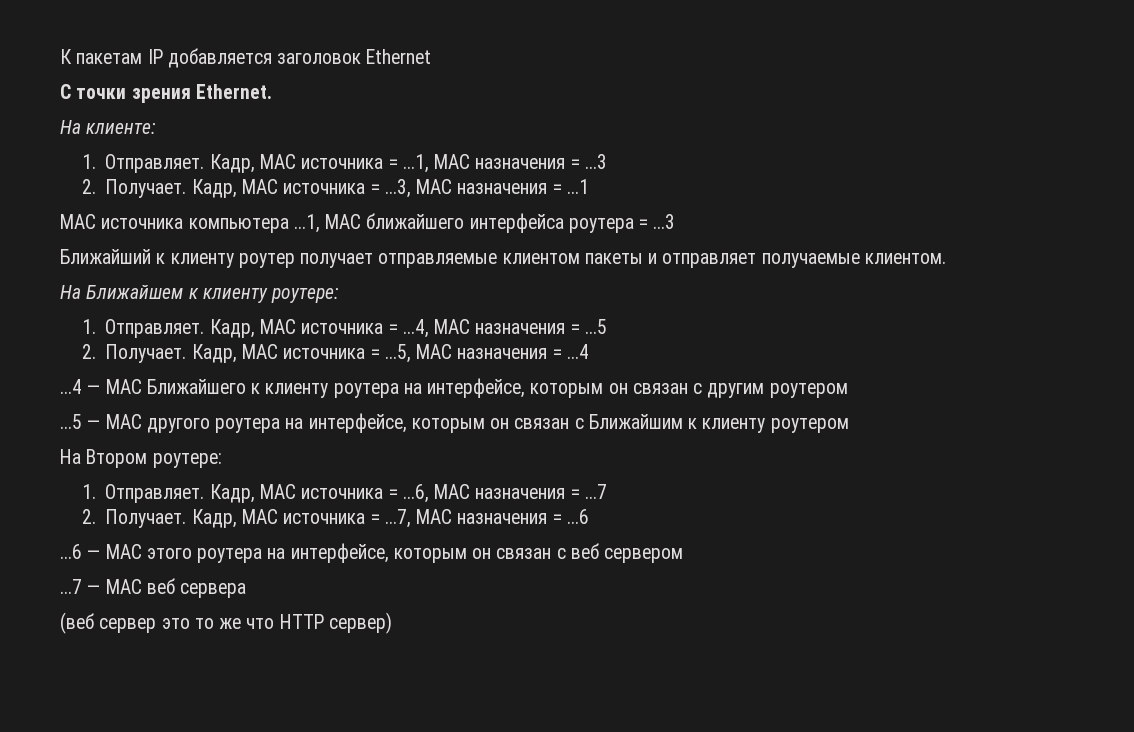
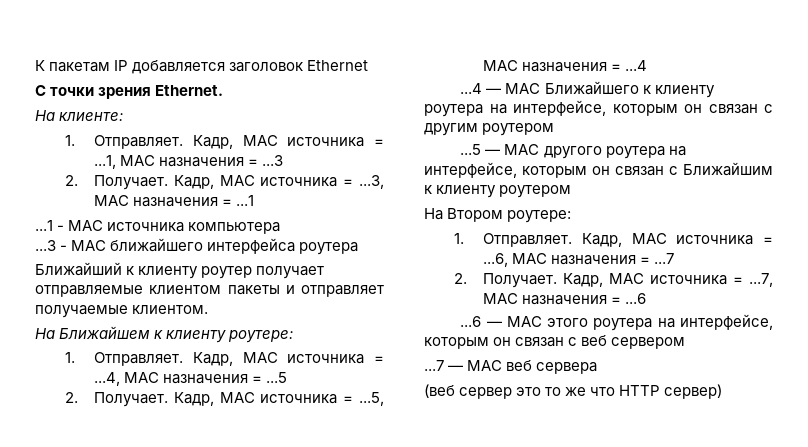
(589, 186) none -> [35,220,65,231] ...1 -
[293,214,320,233] ...1, -> [35,240,68,251] // ...3 -
[639,214,676,229] = ...3 -> (359, 248) none

